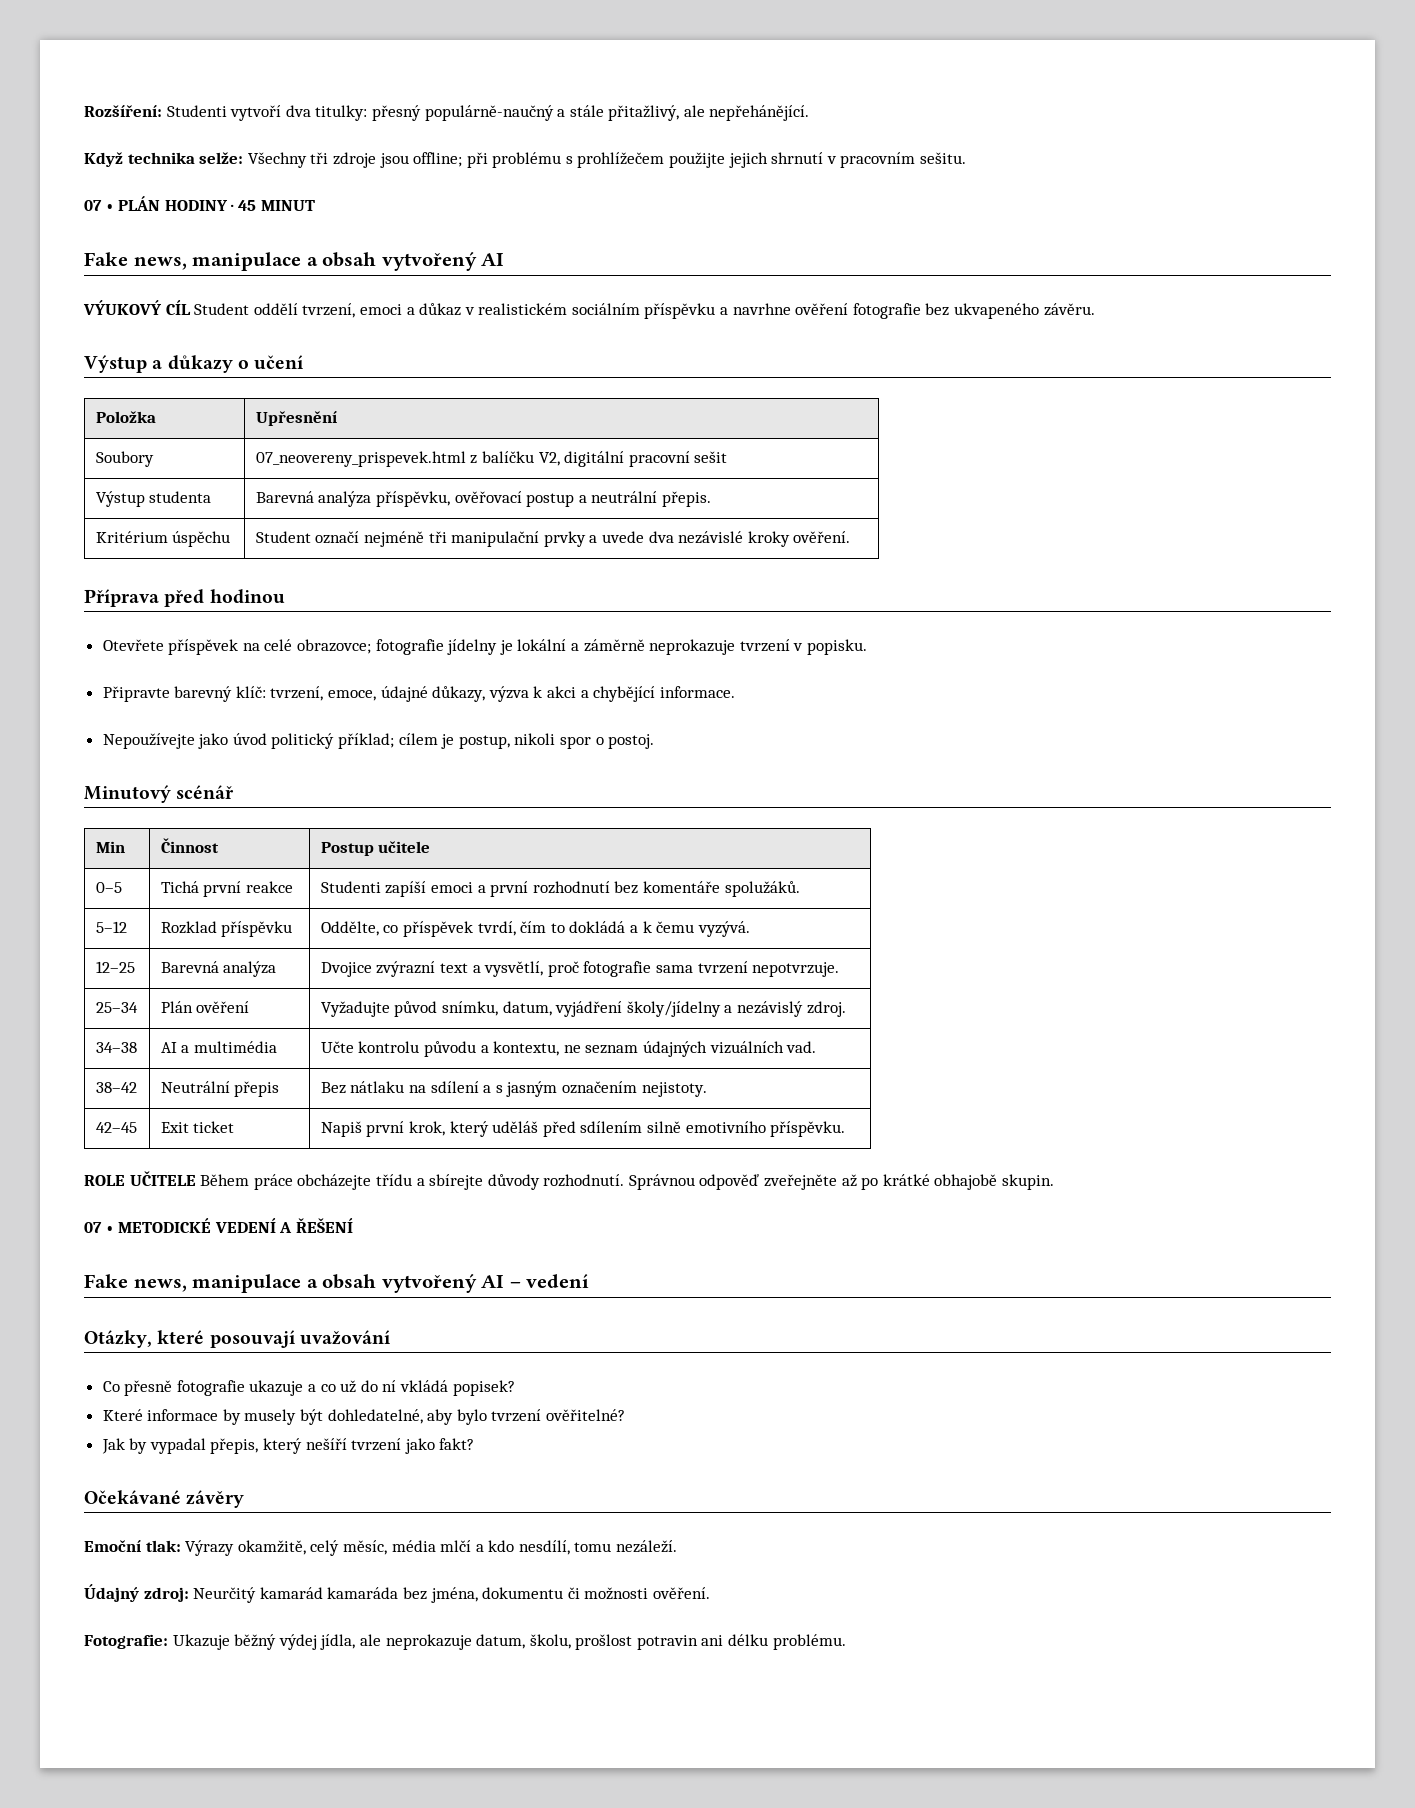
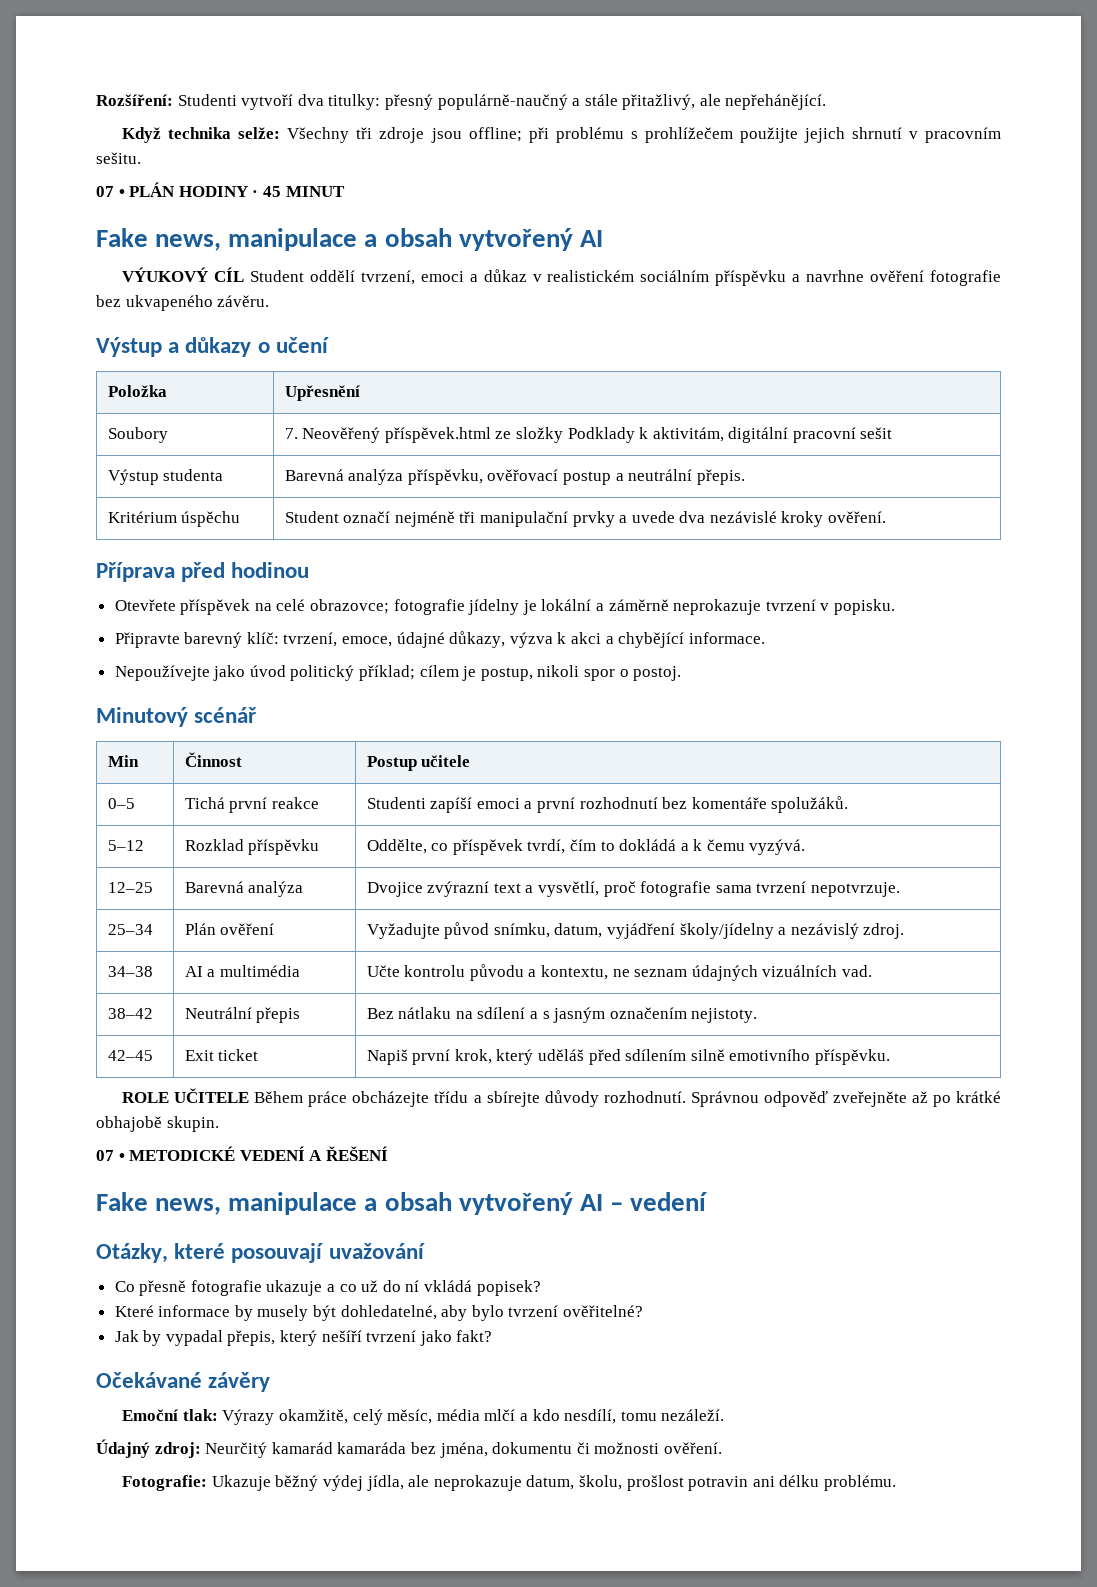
[255,451,560,467] 07_neovereny_prispevek.html z balíčku V2, -> [284,427,724,443] 7. Neověřený příspěvek.html ze složky Podklady k aktivitám,

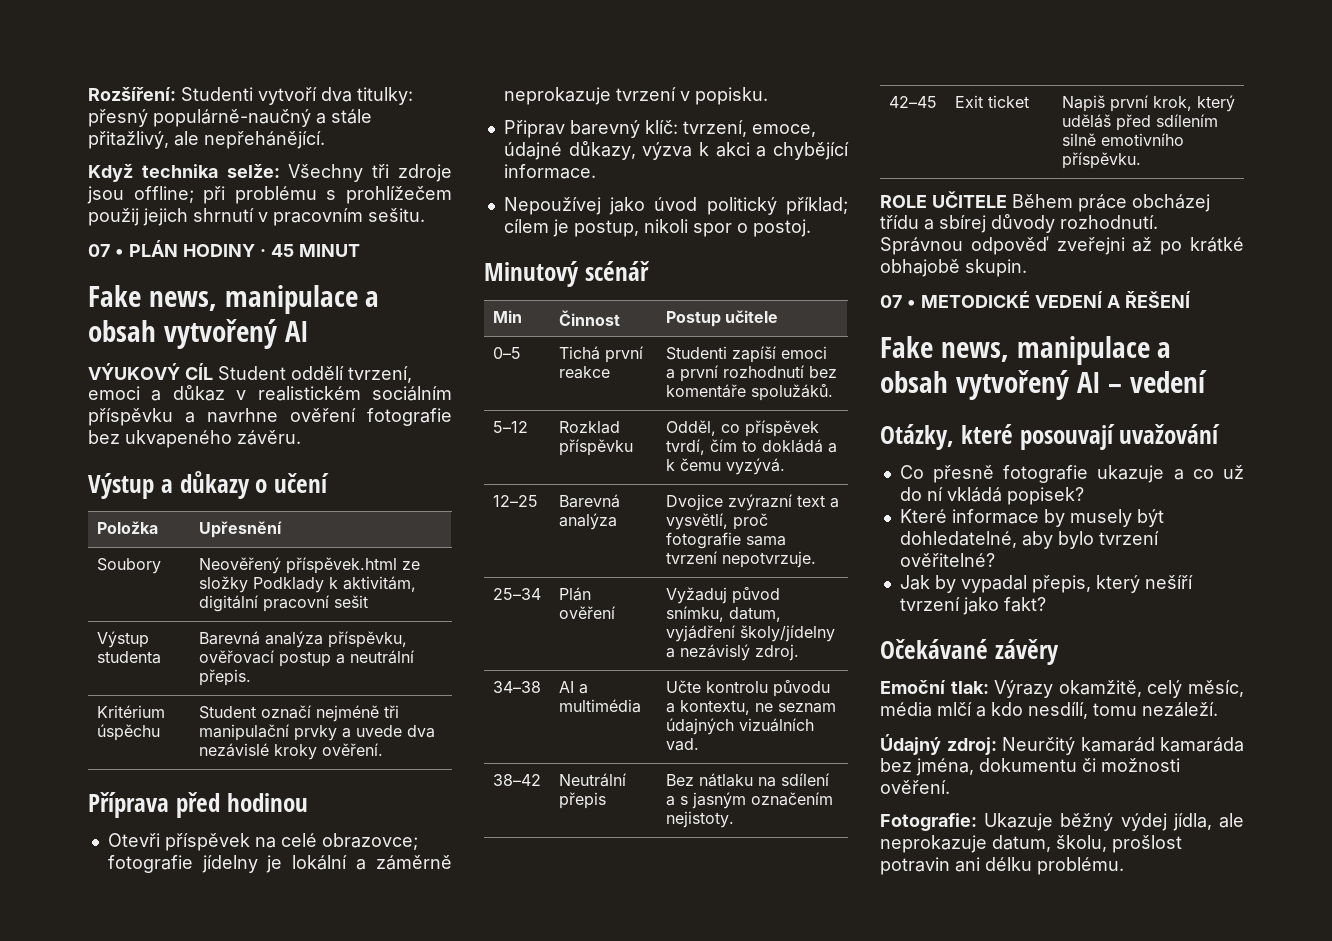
[739,127,798,143] použijte -> [88,208,139,226] použij
[284,428,298,439] 7. -> (161, 566) none
[114,599,176,611] Otevřete -> [107,833,160,847] Otevři
[114,632,180,648] Připravte -> [503,120,565,138] Připrav
[114,665,210,681] Nepoužívejte -> [503,197,601,215] Nepoužívej
[366,839,427,854] Oddělte, -> [665,420,716,436] Odděl,
[366,923,440,939] Vyžadujte -> [665,587,727,604] Vyžaduj
[352,1091,430,1107] obcházejte -> [1132,194,1210,212] obcházej
[486,1091,540,1107] sbírejte -> [939,215,986,233] sbírej
[832,1091,907,1107] zveřejněte -> [1056,237,1125,255] zveřejni

